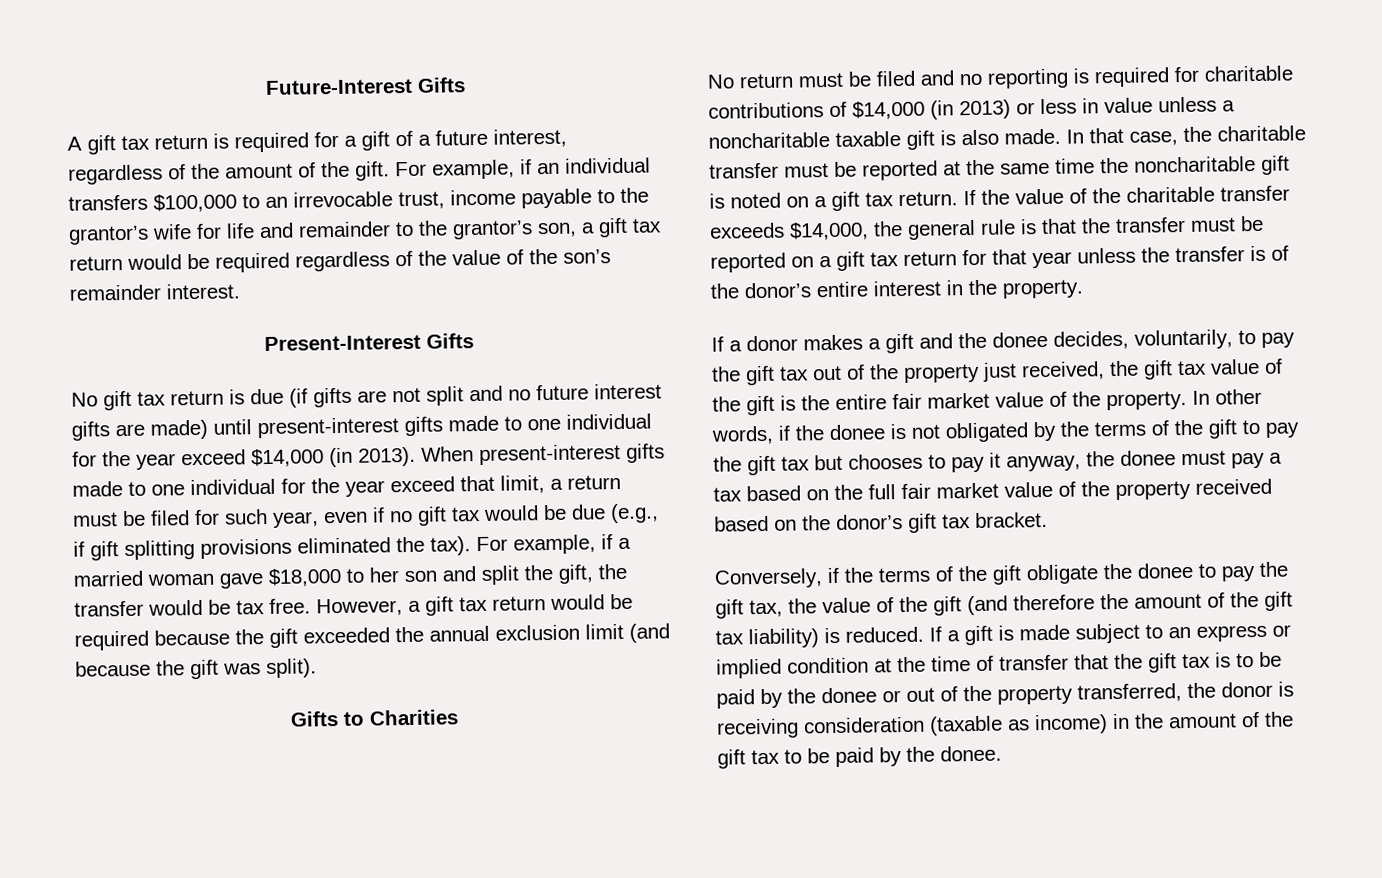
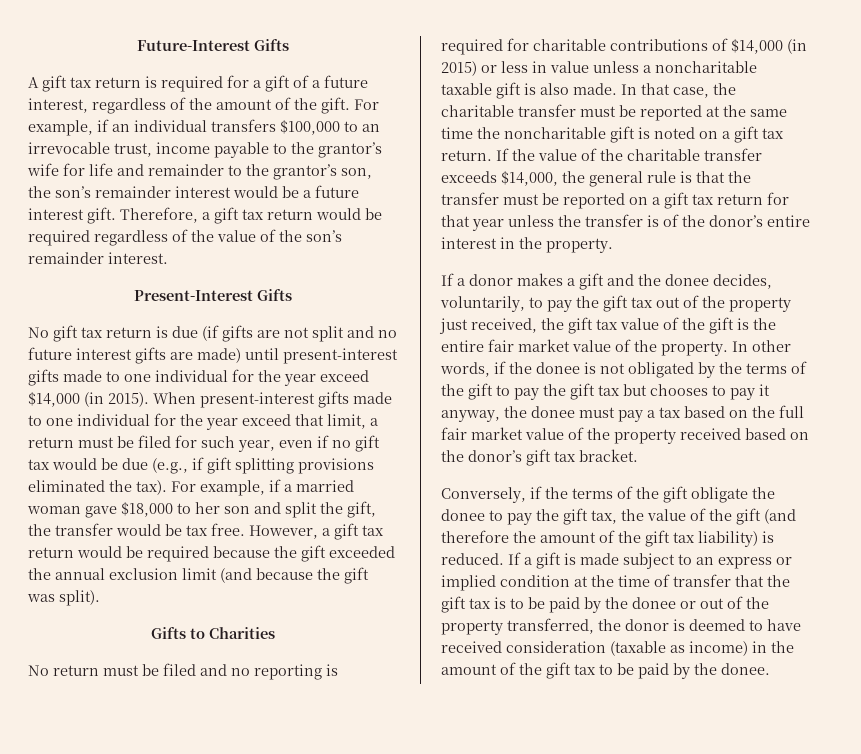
(577, 230) none -> [28,185,359,198] [28,207,198,224] the son’s remainder interest would be a future interest gift. Therefore,
[358,446,416,467] 2013). -> [108,392,149,407] 2015).
[959,99,1011,120] 2013) -> [441,61,477,76] 2015)
[716,718,799,739] receiving -> [689,619,801,631] [441,641,502,653] deemed to have received

